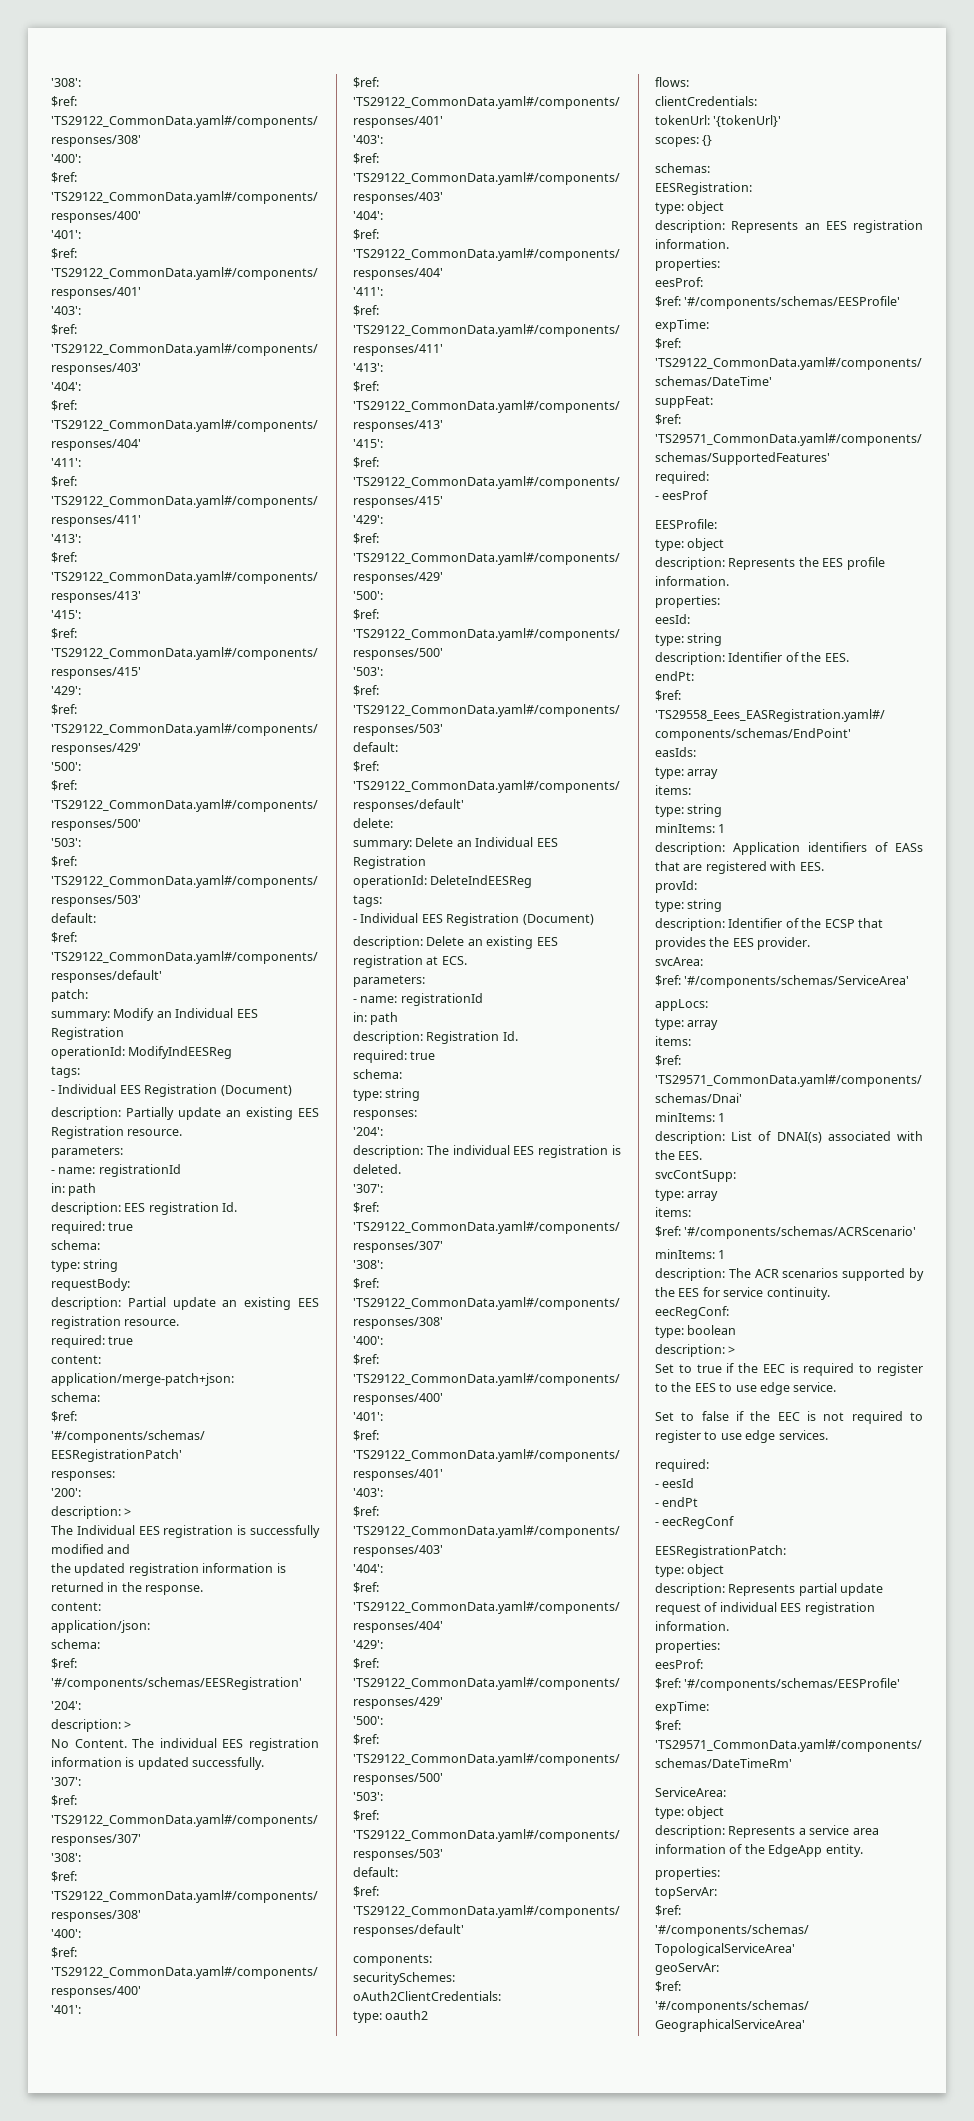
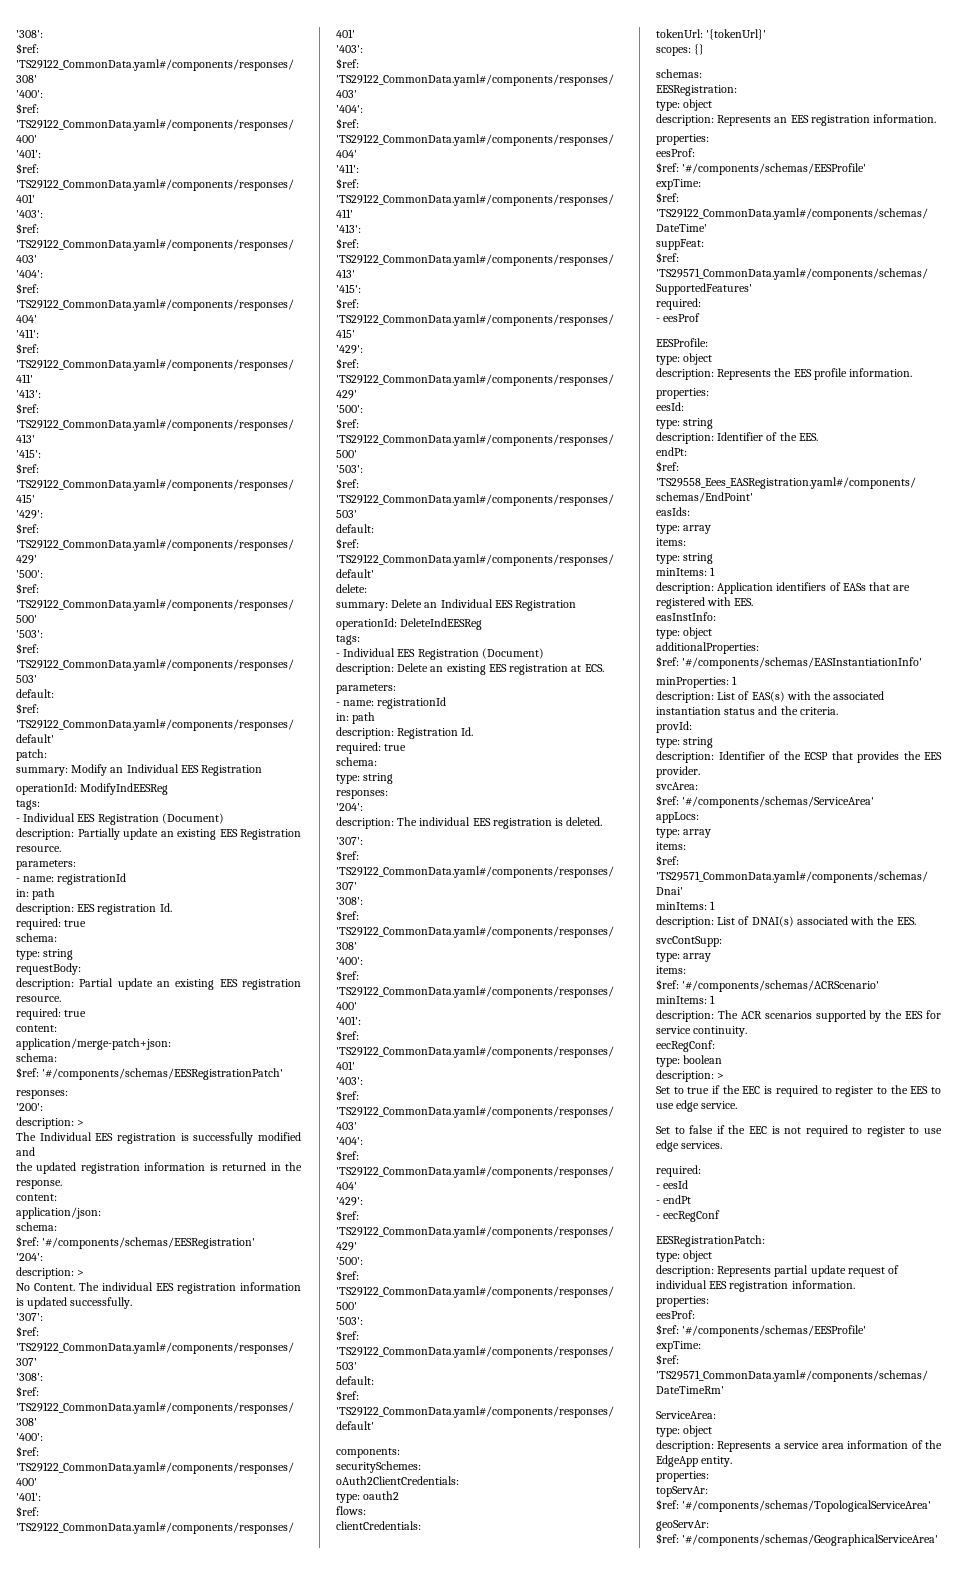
(824, 866) none -> [656,612,716,621] [656,627,713,639] [656,642,759,654] [656,656,923,669] [656,676,738,688] [656,691,885,703] [656,706,838,715] // easInstInfo: // type: object // additionalProperties: // $ref: '#/components/schemas/EASInstantiationInfo' // minProperties: 1 // description: List of EAS(s) with the associated instantiation status and the criteria.

